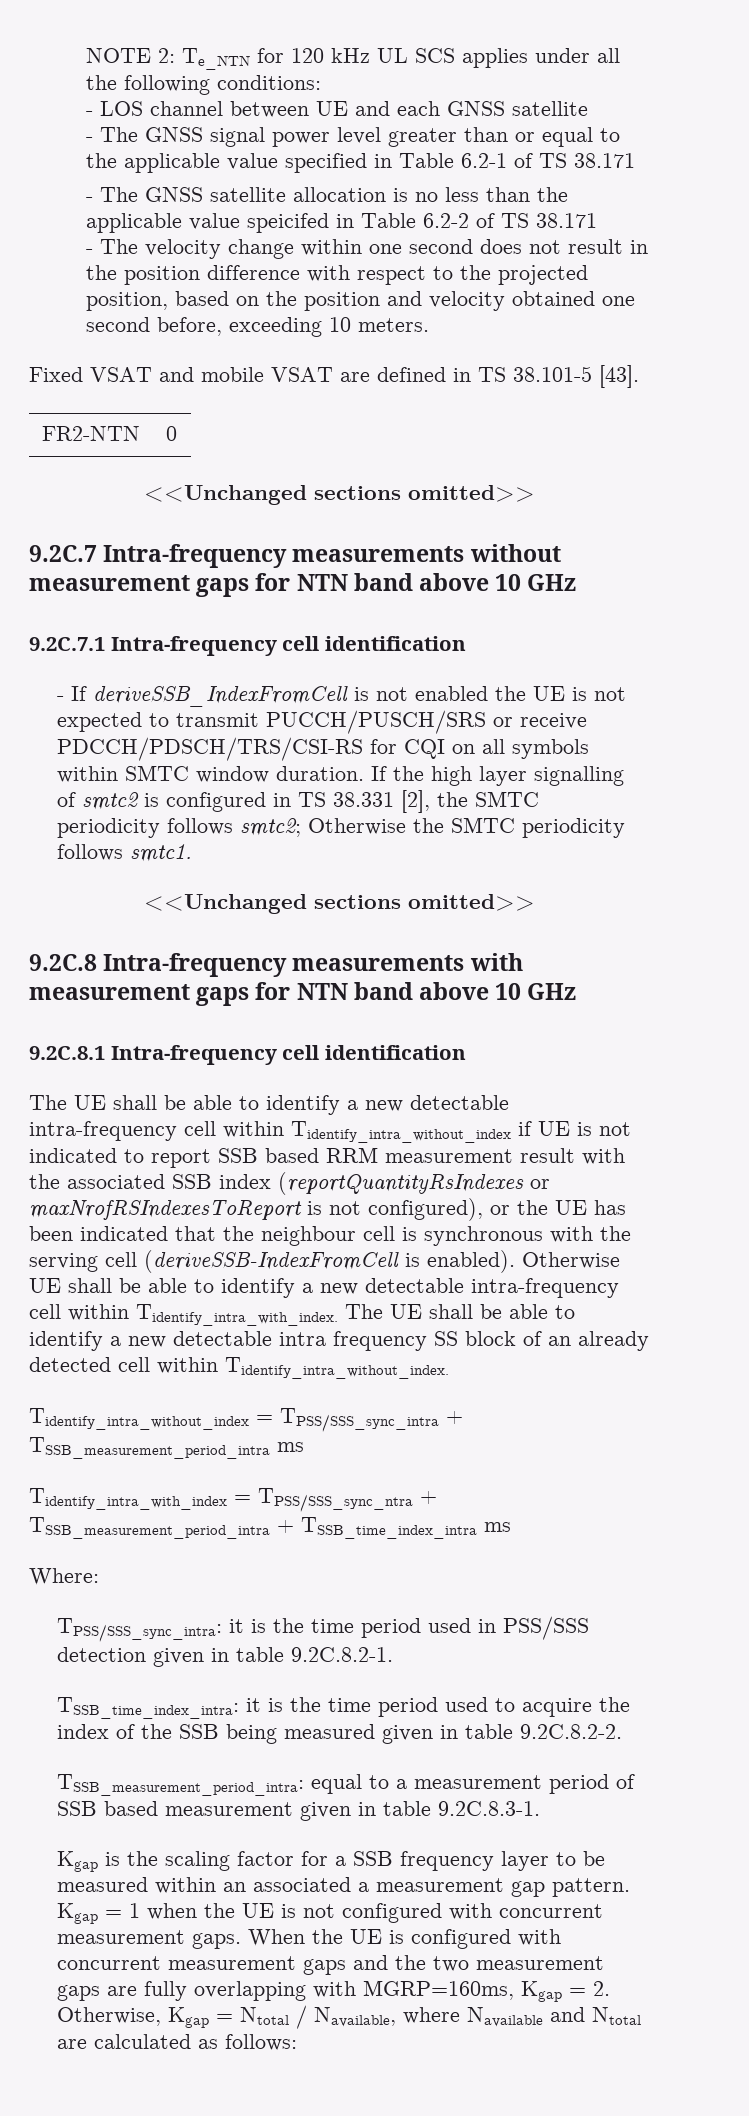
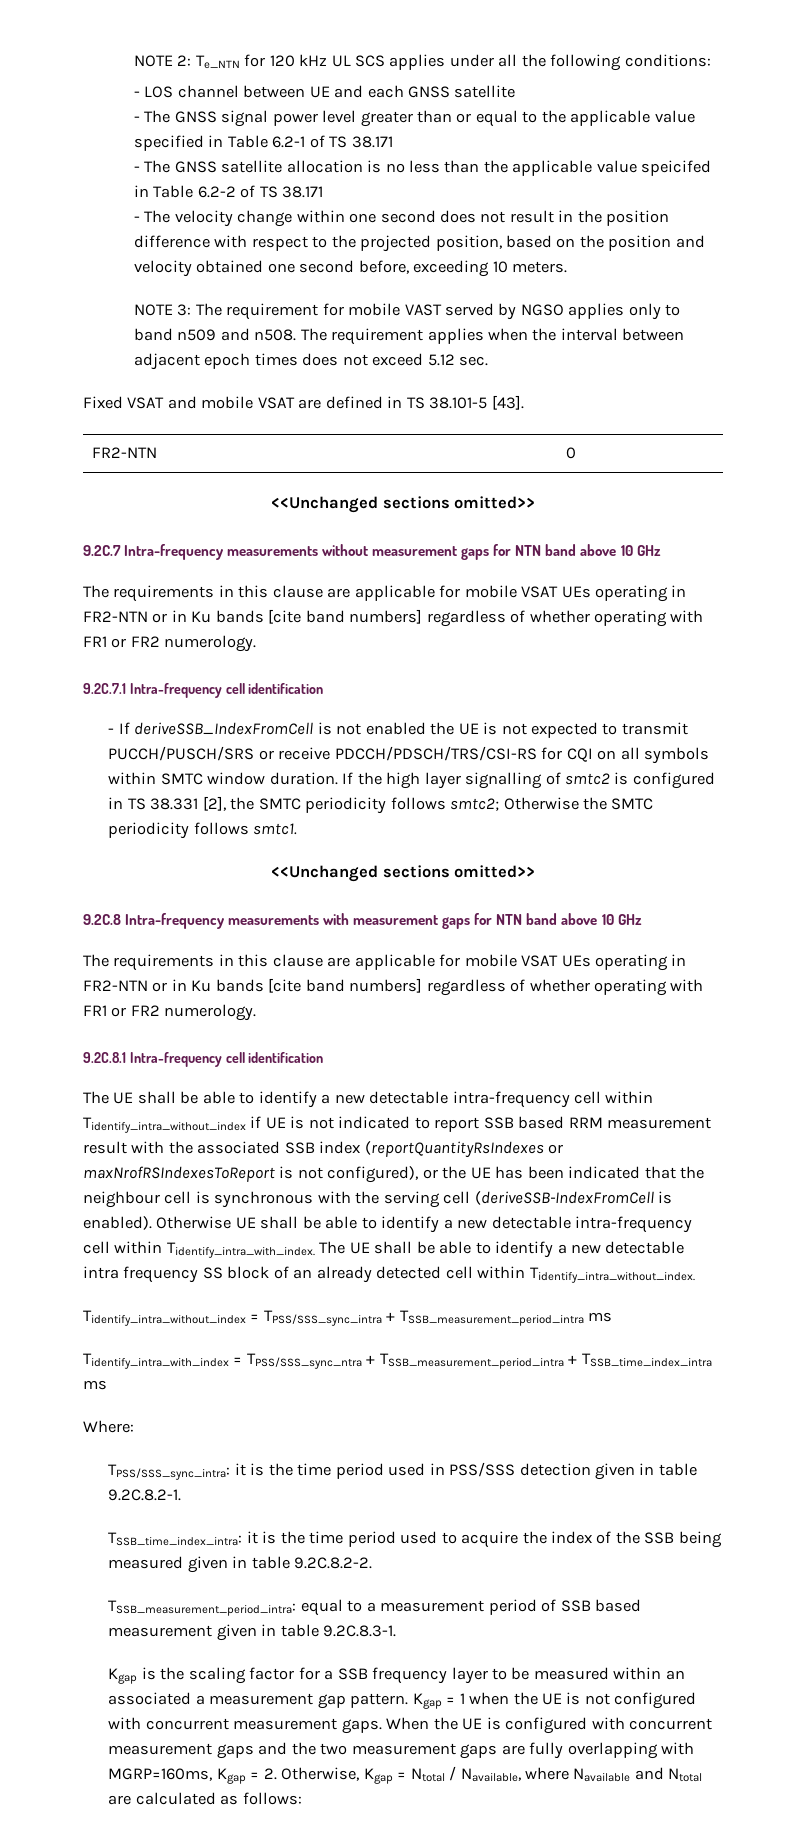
(429, 325) none -> [133,303,681,320] [133,328,685,345] [133,353,489,370] // NOTE 3: The requirement for mobile VAST served by NGSO applies only to band n509 and n508. The requirement applies when the interval between adjacent epoch times does not exceed 5.12 sec.
(577, 582) none -> [83,585,687,602] [83,609,704,627] [83,635,257,652] // The requirements in this clause are applicable for mobile VSAT UEs operating in FR2-NTN or in Ku bands [cite band numbers] regardless of whether operating with FR1 or FR2 numerology.
(577, 991) none -> [83,954,687,971] [83,978,704,996] [83,1004,257,1021] // The requirements in this clause are applicable for mobile VSAT UEs operating in FR2-NTN or in Ku bands [cite band numbers] regardless of whether operating with FR1 or FR2 numerology.

